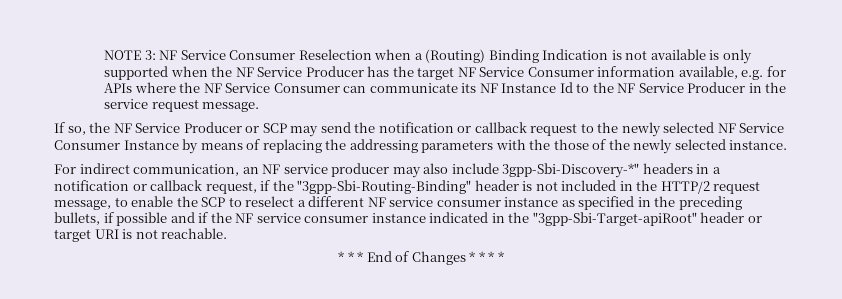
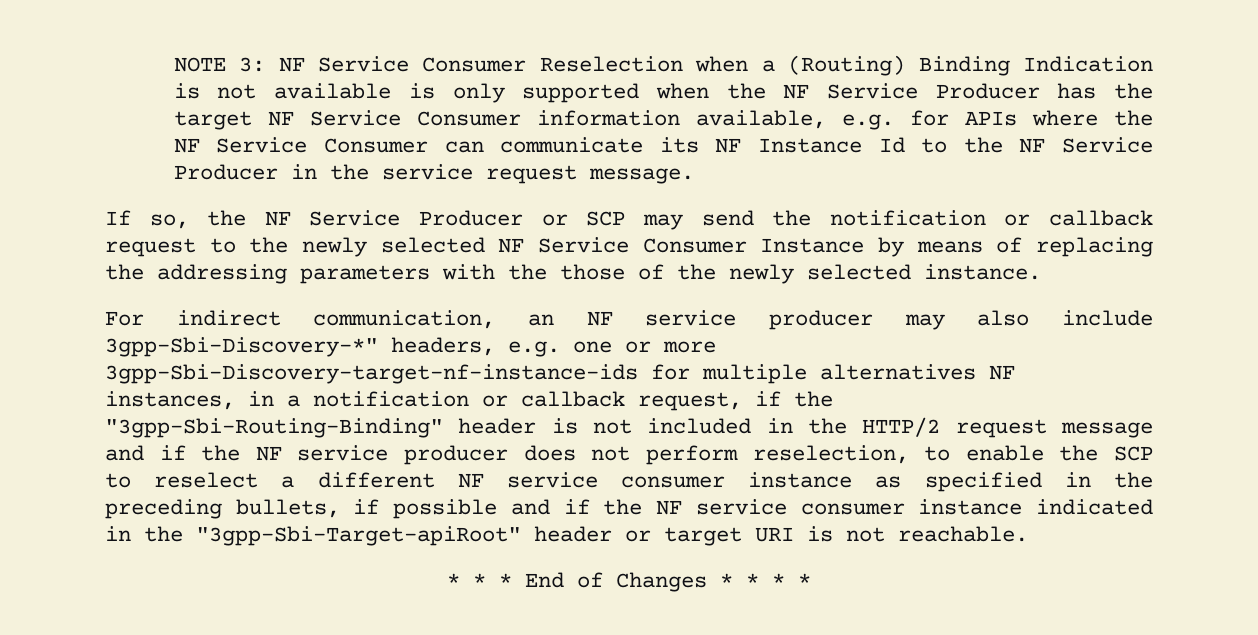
[642,163,693,174] headers -> [391,337,716,357] [105,364,1015,384] [105,391,235,410] headers, e.g. one or more 3gpp-Sbi-Discovery-target-nf-instance-ids for multiple alternatives NF instances,
[54,200,111,210] message, -> [1061,422,1154,438] [105,445,909,465] message and if the NF service producer does not perform reselection,

